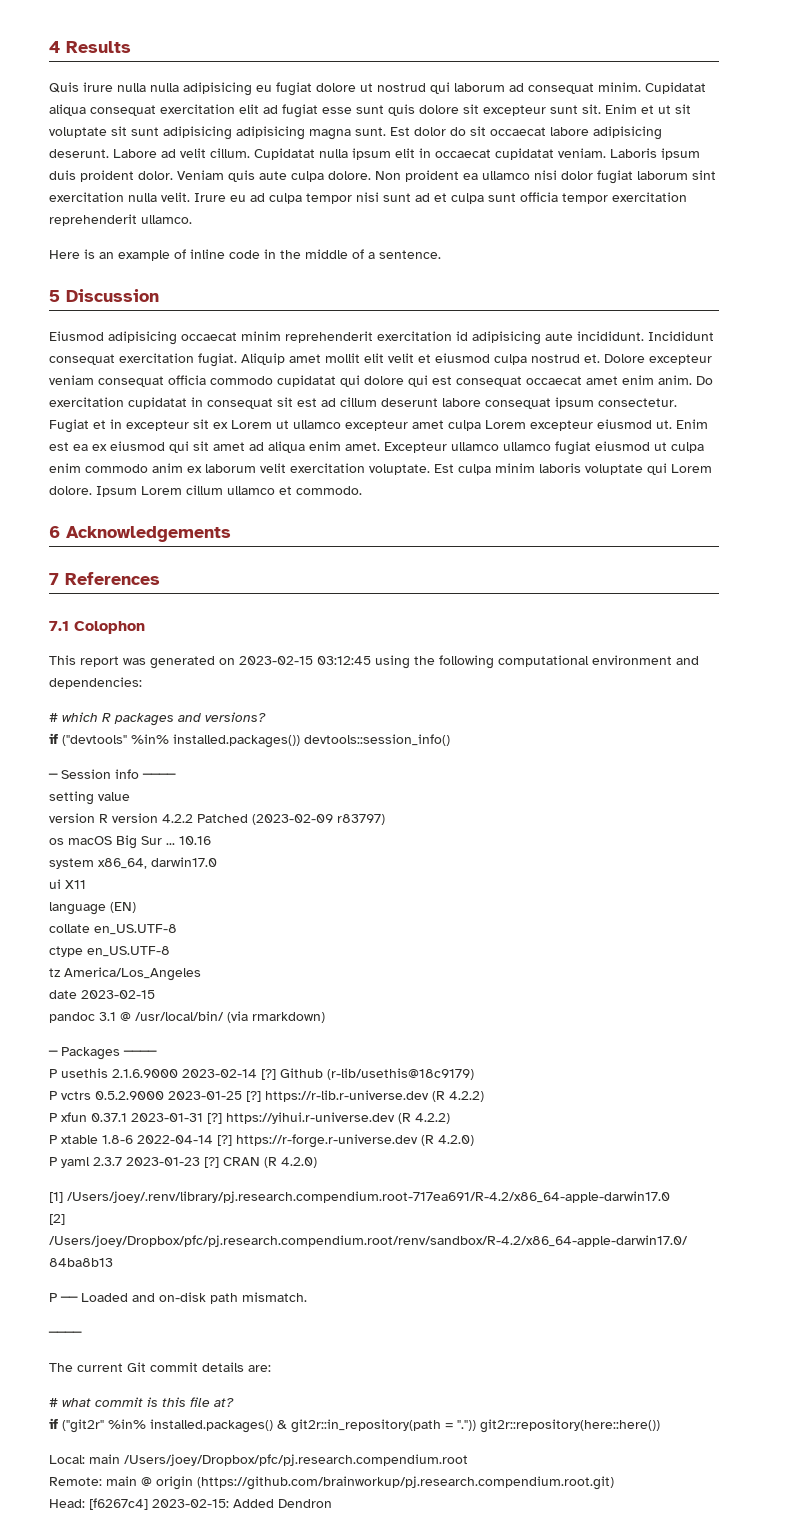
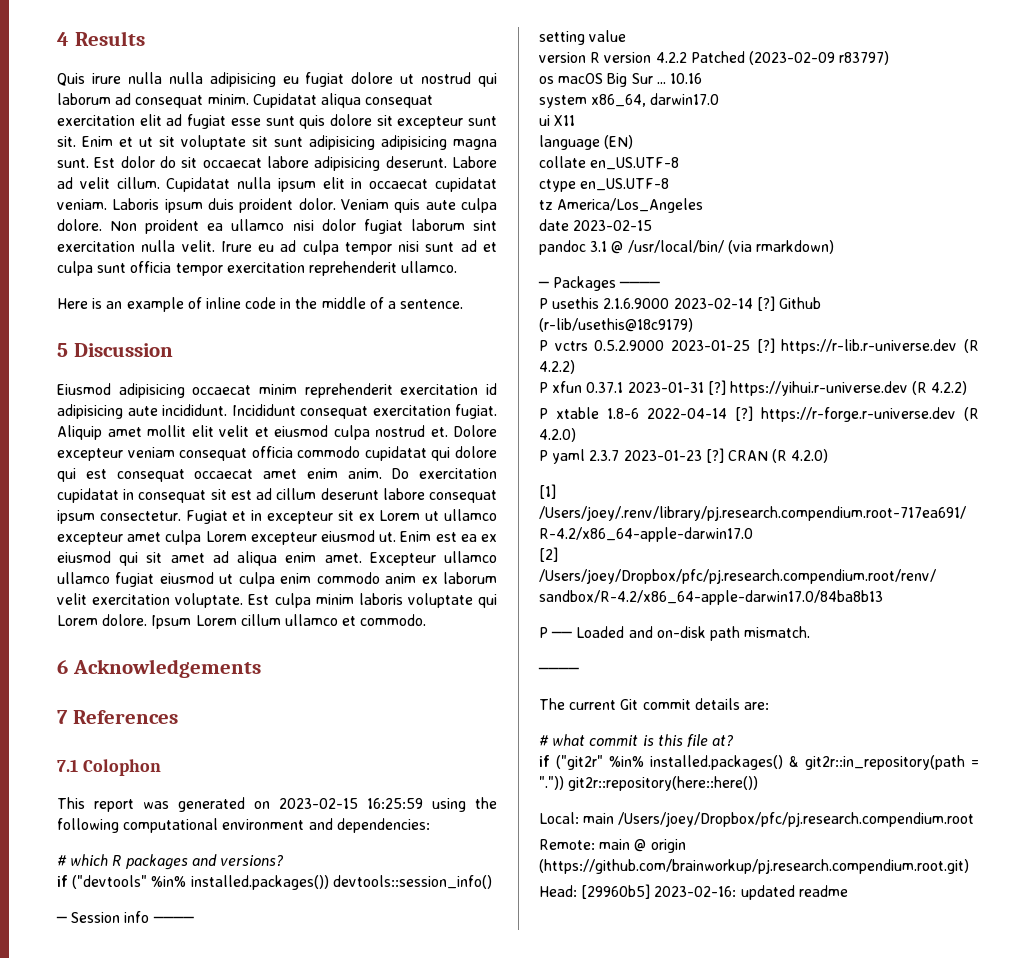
[317,656,371,665] 03:12:45 -> [367,798,423,809] 16:25:59
[89,1498,332,1510] [f6267c4] 2023-02-15: Added Dendron -> [581,884,848,900] [29960b5] 2023-02-16: updated readme

